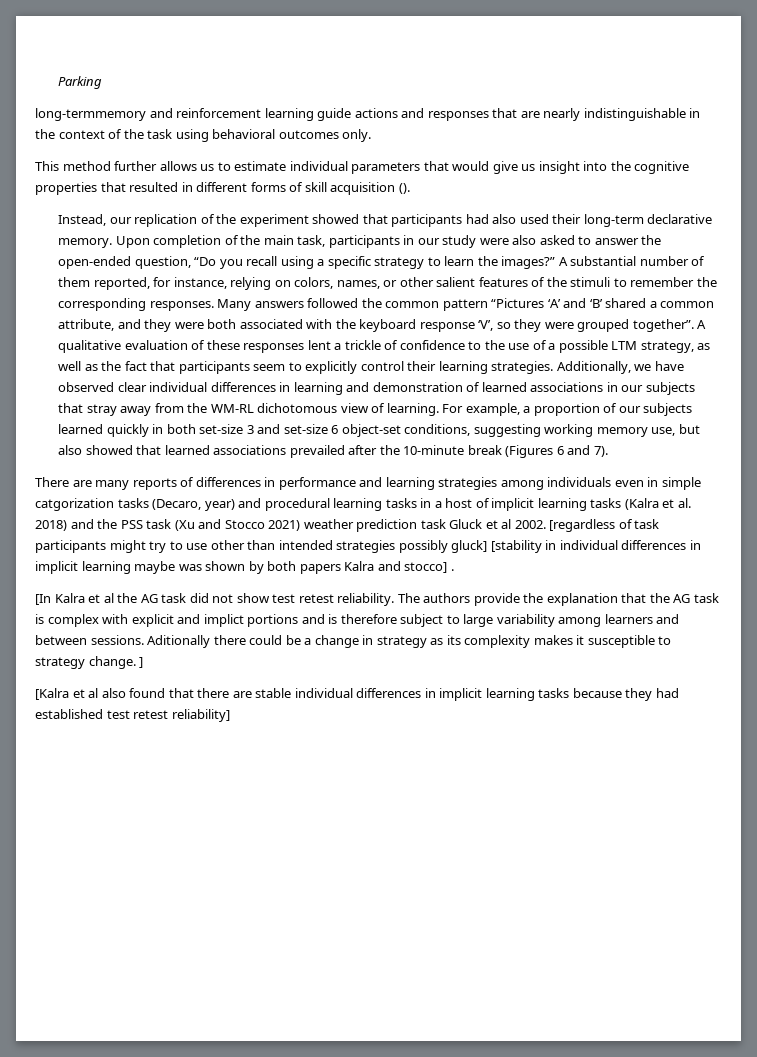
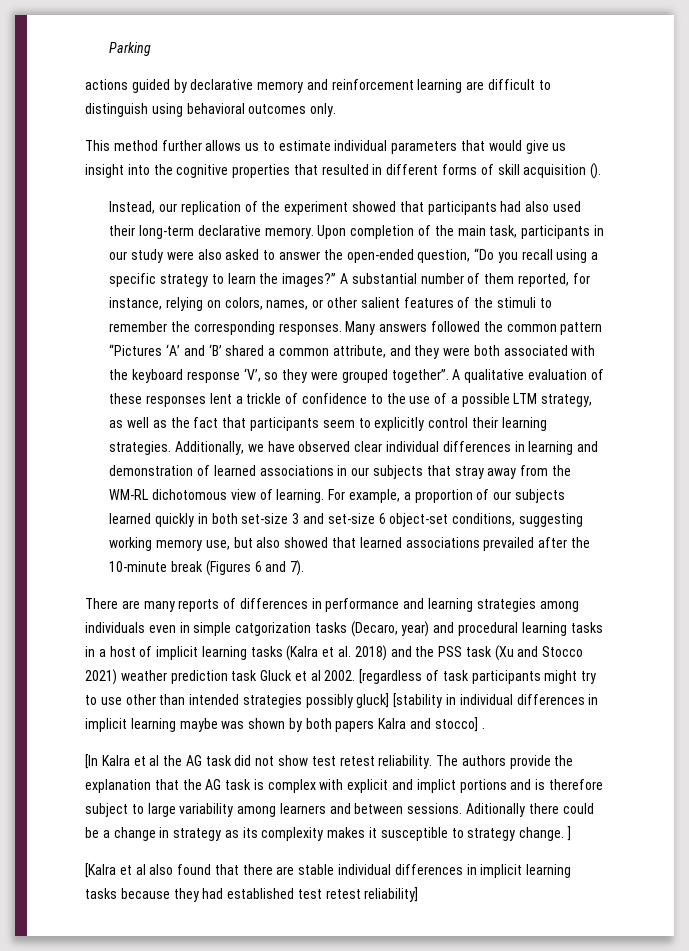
[35,108,701,121] [35,129,173,139] long-termmemory and reinforcement learning guide actions and responses that are nearly indistinguishable in the context of the task -> [85,79,551,93] [85,103,148,117] actions guided by declarative memory and reinforcement learning are difficult to distinguish

